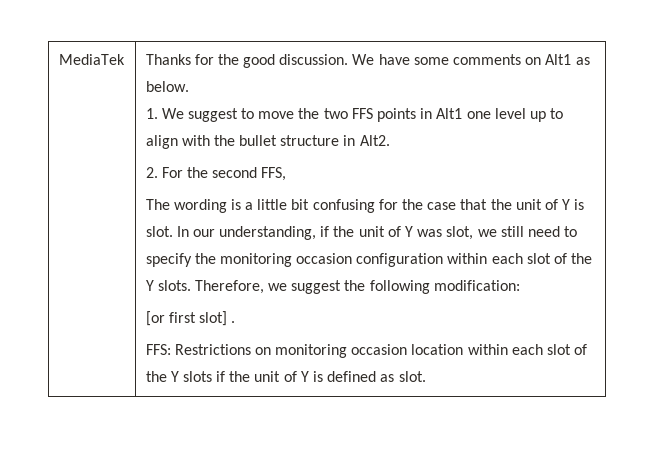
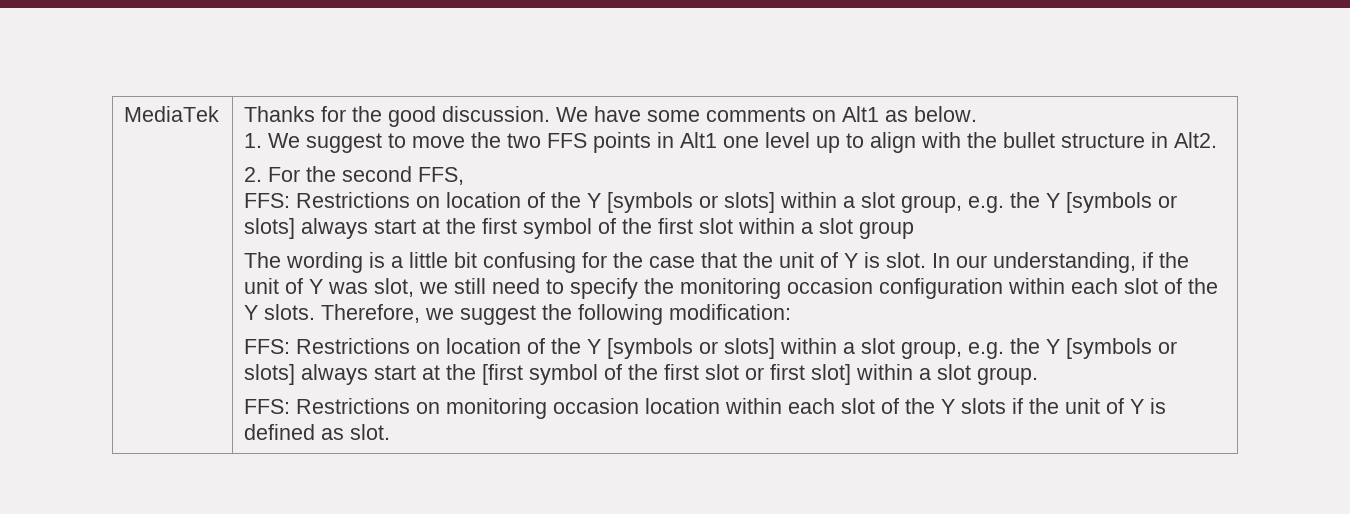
(287, 174) none -> [244,192,1178,213] [244,218,915,239] // FFS: Restrictions on location of the Y [symbols or slots] within a slot group, e.g. the Y [symbols or slots] always start at the first symbol of the first slot within a slot group
[145,311,236,326] [or first slot] . -> [244,338,1178,359] [244,364,1039,385] FFS: Restrictions on location of the Y [symbols or slots] within a slot group, e.g. the Y [symbols or slots] always start at the [first symbol of the first slot or first slot] within a slot group.

